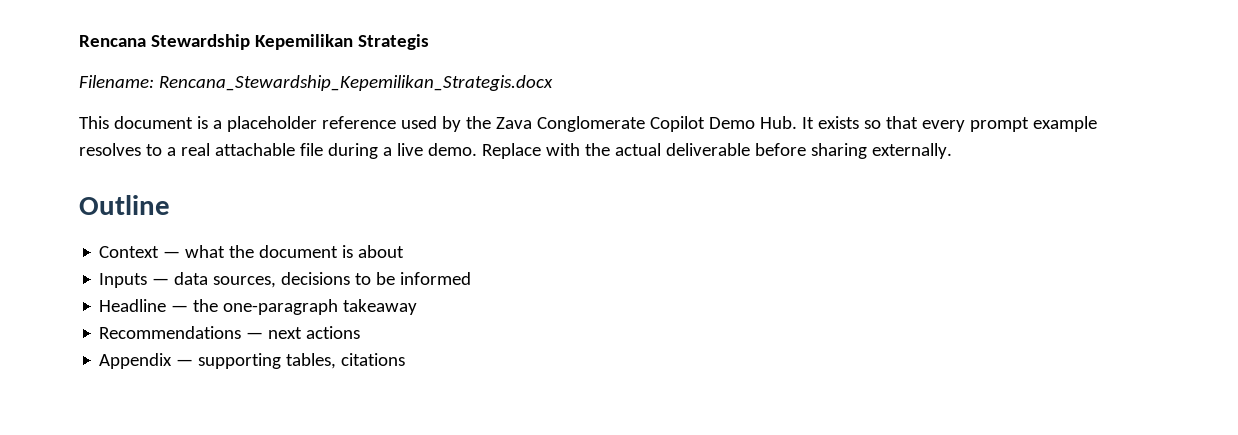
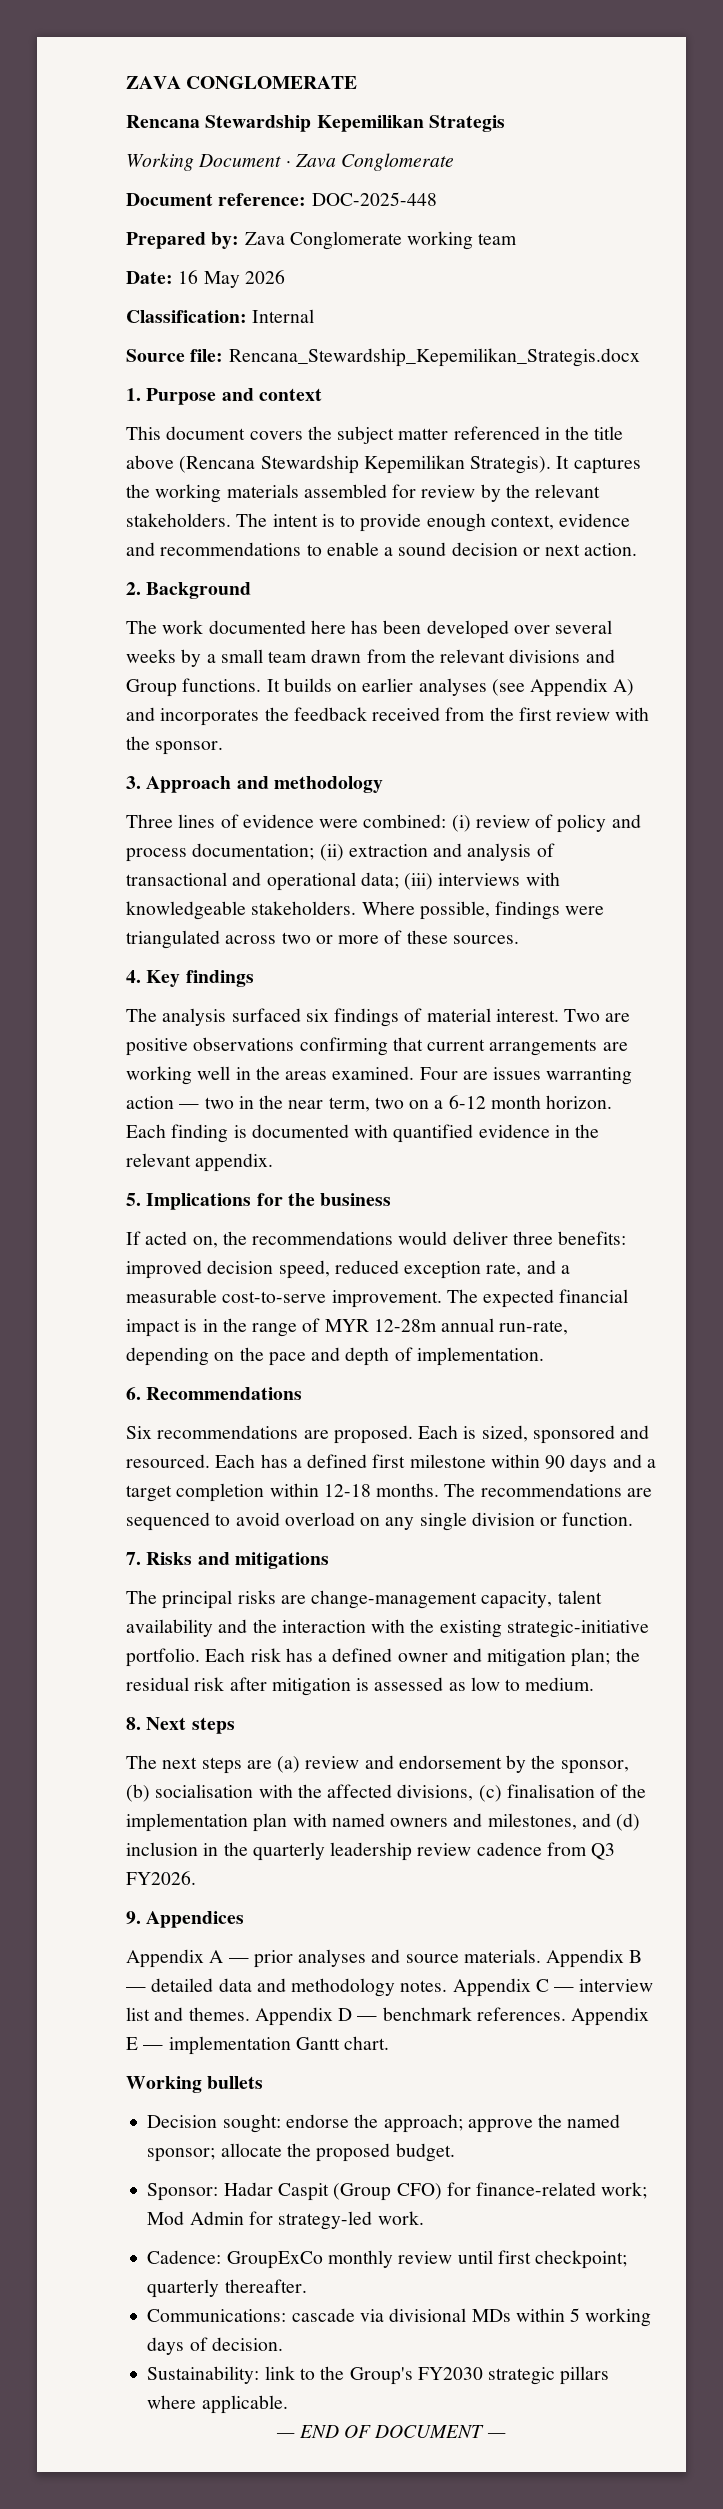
(79, 41) none -> [126,76,358,89] ZAVA CONGLOMERATE //
[79,75,553,91] [79,116,1097,132] [79,143,952,159] [79,195,170,215] [99,245,405,258] [99,272,472,288] [99,299,418,315] [99,326,361,339] [99,353,406,369] Filename: Rencana_Stewardship_Kepemilikan_Strategis.docx // This document is a placeholder reference used by the Zava Conglomerate Copilot Demo Hub. It exists so that every prompt example resolves to a real attachable file during a live demo. Replace with the actual deliverable before sharing externally. // Outline // Context — what the document is about // Inputs — data sources, decisions to be informed // Headline — the one-paragraph takeaway // Recommendations — next actions // Appendix — supporting tables, citations -> [126,153,455,171] [126,192,437,206] [126,231,518,250] [126,270,285,288] [126,309,315,323] [126,348,640,367] [126,388,322,405] [126,426,624,444] [126,455,641,474] [126,484,601,503] [126,513,631,532] [126,542,638,556] [126,582,252,599] [126,620,613,639] [126,649,615,667] [126,678,635,697] [126,707,650,726] [126,736,224,755] [126,776,383,793] [126,814,641,833] [126,843,555,862] [126,872,560,891] [126,901,605,920] [126,930,519,949] [126,970,254,987] [126,1008,631,1027] [126,1037,628,1056] [126,1066,633,1085] [126,1095,613,1112] [126,1124,600,1143] [126,1153,274,1172] [126,1193,392,1210] [126,1231,627,1248] [126,1260,570,1279] [126,1289,629,1308] [126,1318,569,1337] [126,1347,544,1366] [126,1387,303,1400] [126,1425,650,1444] [126,1454,656,1472] [126,1483,652,1502] [126,1512,634,1531] [126,1552,329,1569] [126,1590,602,1609] [126,1619,649,1638] [126,1648,640,1667] [126,1677,595,1696] [126,1717,235,1734] [126,1755,629,1774] [126,1784,647,1802] [126,1813,641,1832] [126,1842,616,1861] [126,1871,196,1885] [126,1911,245,1928] [126,1949,643,1968] [126,1978,654,1997] [126,2007,650,2026] [126,2036,390,2055] [126,2076,264,2093] [147,2114,621,2133] [147,2143,455,2162] [147,2182,648,2201] [147,2211,424,2230] [147,2250,628,2269] [147,2279,307,2298] [147,2308,652,2327] [147,2337,283,2355] [147,2366,610,2385] [147,2395,288,2414] [276,2424,506,2438] Working Document · Zava Conglomerate // Document reference: DOC-2025-448 // Prepared by: Zava Conglomerate working team // Date: 16 May 2026 // Classification: Internal // Source file: Rencana_Stewardship_Kepemilikan_Strategis.docx // 1. Purpose and context // This document covers the subject matter referenced in the title above (Rencana Stewardship Kepemilikan Strategis). It captures the working materials assembled for review by the relevant stakeholders. The intent is to provide enough context, evidence and recommendations to enable a sound decision or next action. // 2. Background // The work documented here has been developed over several weeks by a small team drawn from the relevant divisions and Group functions. It builds on earlier analyses (see Appendix A) and incorporates the feedback received from the first review with the sponsor. // 3. Approach and methodology // Three lines of evidence were combined: (i) review of policy and process documentation; (ii) extraction and analysis of transactional and operational data; (iii) interviews with knowledgeable stakeholders. Where possible, findings were triangulated across two or more of these sources. // 4. Key findings // The analysis surfaced six findings of material interest. Two are positive observations confirming that current arrangements are working well in the areas examined. Four are issues warranting action — two in the near term, two on a 6-12 month horizon. Each finding is documented with quantified evidence in the relevant appendix. // 5. Implications for the business // If acted on, the recommendations would deliver three benefits: improved decision speed, reduced exception rate, and a measurable cost-to-serve improvement. The expected financial impact is in the range of MYR 12-28m annual run-rate, depending on the pace and depth of implementation. // 6. Recommendations // Six recommendations are proposed. Each is sized, sponsored and resourced. Each has a defined first milestone within 90 days and a target completion within 12-18 months. The recommendations are sequenced to avoid overload on any single division or function. // 7. Risks and mitigations // The principal risks are change-management capacity, talent availability and the interaction with the existing strategic-initiative portfolio. Each risk has a defined owner and mitigation plan; the residual risk after mitigation is assessed as low to medium. // 8. Next steps // The next steps are (a) review and endorsement by the sponsor, (b) socialisation with the affected divisions, (c) finalisation of the implementation plan with named owners and milestones, and (d) inclusion in the quarterly leadership review cadence from Q3 FY2026. // 9. Appendices // Appendix A — prior analyses and source materials. Appendix B — detailed data and methodology notes. Appendix C — interview list and themes. Appendix D — benchmark references. Appendix E — implementation Gantt chart. // Working bullets // Decision sought: endorse the approach; approve the named sponsor; allocate the proposed budget. // Sponsor: Hadar Caspit (Group CFO) for finance-related work; Mod Admin for strategy-led work. // Cadence: GroupExCo monthly review until first checkpoint; quarterly thereafter. // Communications: cascade via divisional MDs within 5 working days of decision. // Sustainability: link to the Group's FY2030 strategic pillars where applicable. // — END OF DOCUMENT —

